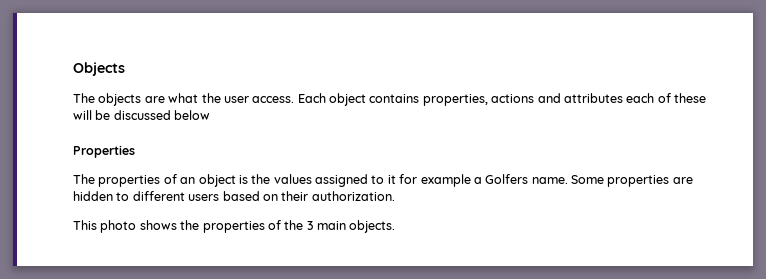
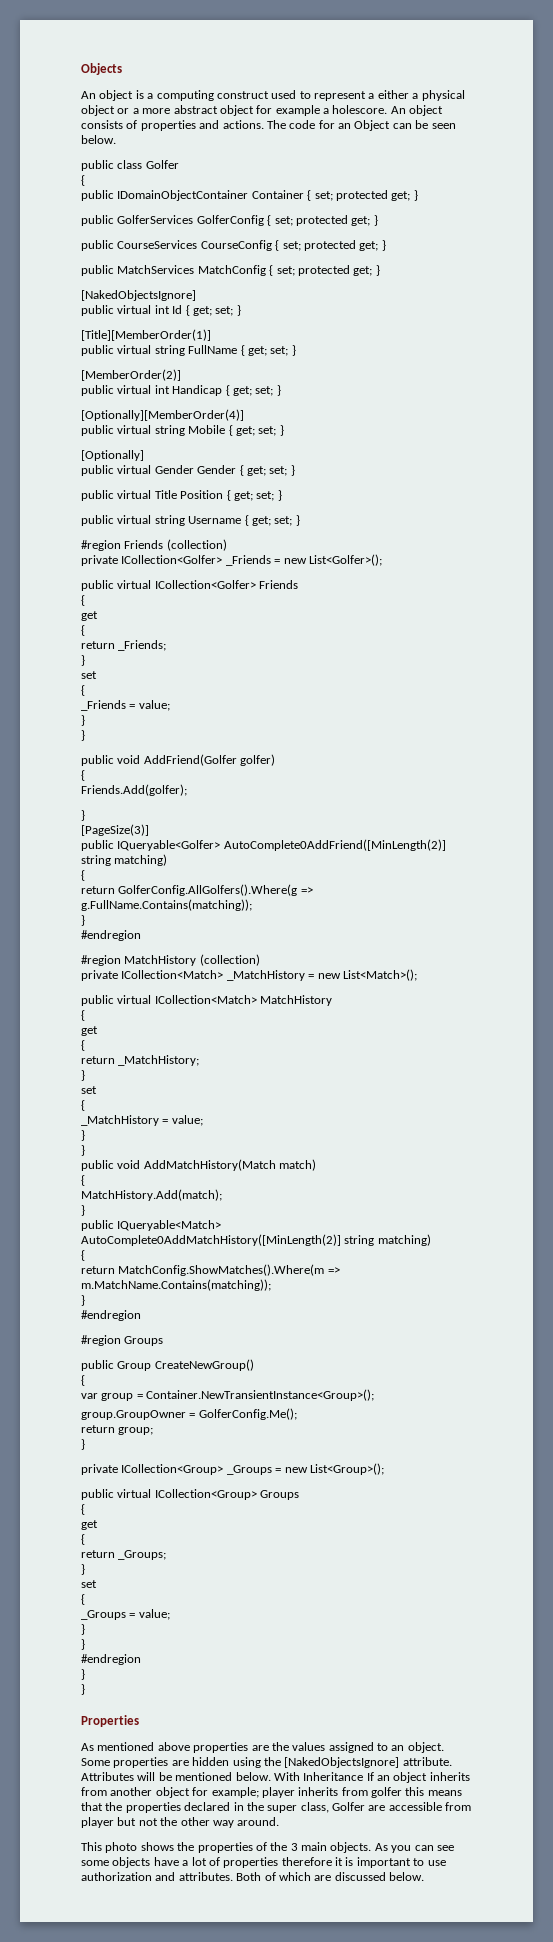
[73,93,706,106] [73,110,211,120] [73,145,135,158] [73,174,693,187] [73,191,395,201] The objects are what the user access. Each object contains properties, actions and attributes each of these will be discussed below // Properties // The properties of an object is the values assigned to it for example a Golfers name. Some properties are hidden to different users based on their authorization. -> [81,90,465,101] [81,105,444,116] [81,120,456,131] [81,135,116,144] [81,160,179,171] [81,175,85,186] [81,190,418,201] [81,215,378,226] [81,240,386,251] [81,265,380,276] [81,290,196,301] [81,305,241,316] [81,329,211,341] [81,345,296,356] [81,369,181,381] [81,385,281,396] [81,409,244,421] [81,425,284,436] [81,450,144,461] [81,465,295,476] [81,490,282,501] [81,515,300,526] [81,539,227,551] [81,554,382,566] [81,580,299,591] [81,595,85,606] [81,611,98,621] [81,625,85,636] [81,640,167,651] [81,655,85,666] [81,671,97,679] [81,685,85,696] [81,700,170,711] [81,715,85,726] [81,730,85,741] [81,754,276,766] [81,770,85,781] [81,784,187,796] [81,810,85,821] [81,824,149,836] [81,839,446,851] [81,854,168,866] [81,870,85,881] [81,884,313,896] [81,899,252,911] [81,915,85,926] [81,930,141,941] [81,954,260,966] [81,969,417,981] [81,995,333,1006] [81,1010,85,1021] [81,1026,98,1036] [81,1040,85,1051] [81,1055,200,1066] [81,1070,85,1081] [81,1086,97,1094] [81,1100,85,1111] [81,1115,203,1126] [81,1130,85,1141] [81,1145,85,1156] [81,1159,317,1171] [81,1175,85,1186] [81,1189,222,1201] [81,1205,85,1216] [81,1220,222,1231] [81,1234,431,1246] [81,1250,85,1261] [81,1264,340,1276] [81,1279,271,1291] [81,1295,85,1306] [81,1310,141,1321] [81,1335,164,1346] [81,1359,254,1371] [81,1375,85,1386] [81,1389,375,1401] [81,1408,297,1420] [81,1425,154,1435] [81,1439,85,1450] [81,1463,384,1475] [81,1489,300,1500] [81,1504,85,1515] [81,1520,98,1530] [81,1534,85,1545] [81,1550,167,1560] [81,1564,85,1575] [81,1580,97,1588] [81,1594,85,1605] [81,1609,170,1620] [81,1624,85,1635] [81,1639,85,1650] [81,1654,141,1665] [81,1669,85,1680] [81,1684,85,1695] [81,1715,139,1727] [81,1742,444,1753] [81,1757,452,1768] [81,1772,470,1783] [81,1787,462,1798] [81,1802,472,1813] [81,1817,280,1828] An object is a computing construct used to represent a either a physical object or a more abstract object for example a holescore. An object consists of properties and actions. The code for an Object can be seen below. // public class Golfer // { // public IDomainObjectContainer Container { set; protected get; } // public GolferServices GolferConfig { set; protected get; } // public CourseServices CourseConfig { set; protected get; } // public MatchServices MatchConfig { set; protected get; } // [NakedObjectsIgnore] // public virtual int Id { get; set; } // [Title][MemberOrder(1)] // public virtual string FullName { get; set; } // [MemberOrder(2)] // public virtual int Handicap { get; set; } // [Optionally][MemberOrder(4)] // public virtual string Mobile { get; set; } // [Optionally] // public virtual Gender Gender { get; set; } // public virtual Title Position { get; set; } // public virtual string Username { get; set; } // #region Friends (collection) // private ICollection<Golfer> _Friends = new List<Golfer>(); // public virtual ICollection<Golfer> Friends // { // get // { // return _Friends; // } // set // { // _Friends = value; // } // } // public void AddFriend(Golfer golfer) // { // Friends.Add(golfer); // } // [PageSize(3)] // public IQueryable<Golfer> AutoComplete0AddFriend([MinLength(2)] string matching) // { // return GolferConfig.AllGolfers().Where(g => g.FullName.Contains(matching)); // } // #endregion // #region MatchHistory (collection) // private ICollection<Match> _MatchHistory = new List<Match>(); // public virtual ICollection<Match> MatchHistory // { // get // { // return _MatchHistory; // } // set // { // _MatchHistory = value; // } // } // public void AddMatchHistory(Match match) // { // MatchHistory.Add(match); // } // public IQueryable<Match> AutoComplete0AddMatchHistory([MinLength(2)] string matching) // { // return MatchConfig.ShowMatches().Where(m => m.MatchName.Contains(matching)); // } // #endregion // #region Groups // public Group CreateNewGroup() // { // var group = Container.NewTransientInstance<Group>(); // group.GroupOwner = GolferConfig.Me(); // return group; // } // private ICollection<Group> _Groups = new List<Group>(); // public virtual ICollection<Group> Groups // { // get // { // return _Groups; // } // set // { // _Groups = value; // } // } // #endregion // } // } // Properties // As mentioned above properties are the values assigned to an object. Some properties are hidden using the [NakedObjectsIgnore] attribute. Attributes will be mentioned below. With Inheritance If an object inherits from another object for example; player inherits from golfer this means that the properties declared in the super class, Golfer are accessible from player but not the other way around.
(396, 226) none -> [374,1843,454,1853] [81,1857,446,1868] [81,1872,424,1881] As you can see some objects have a lot of properties therefore it is important to use authorization and attributes. Both of which are discussed below.

